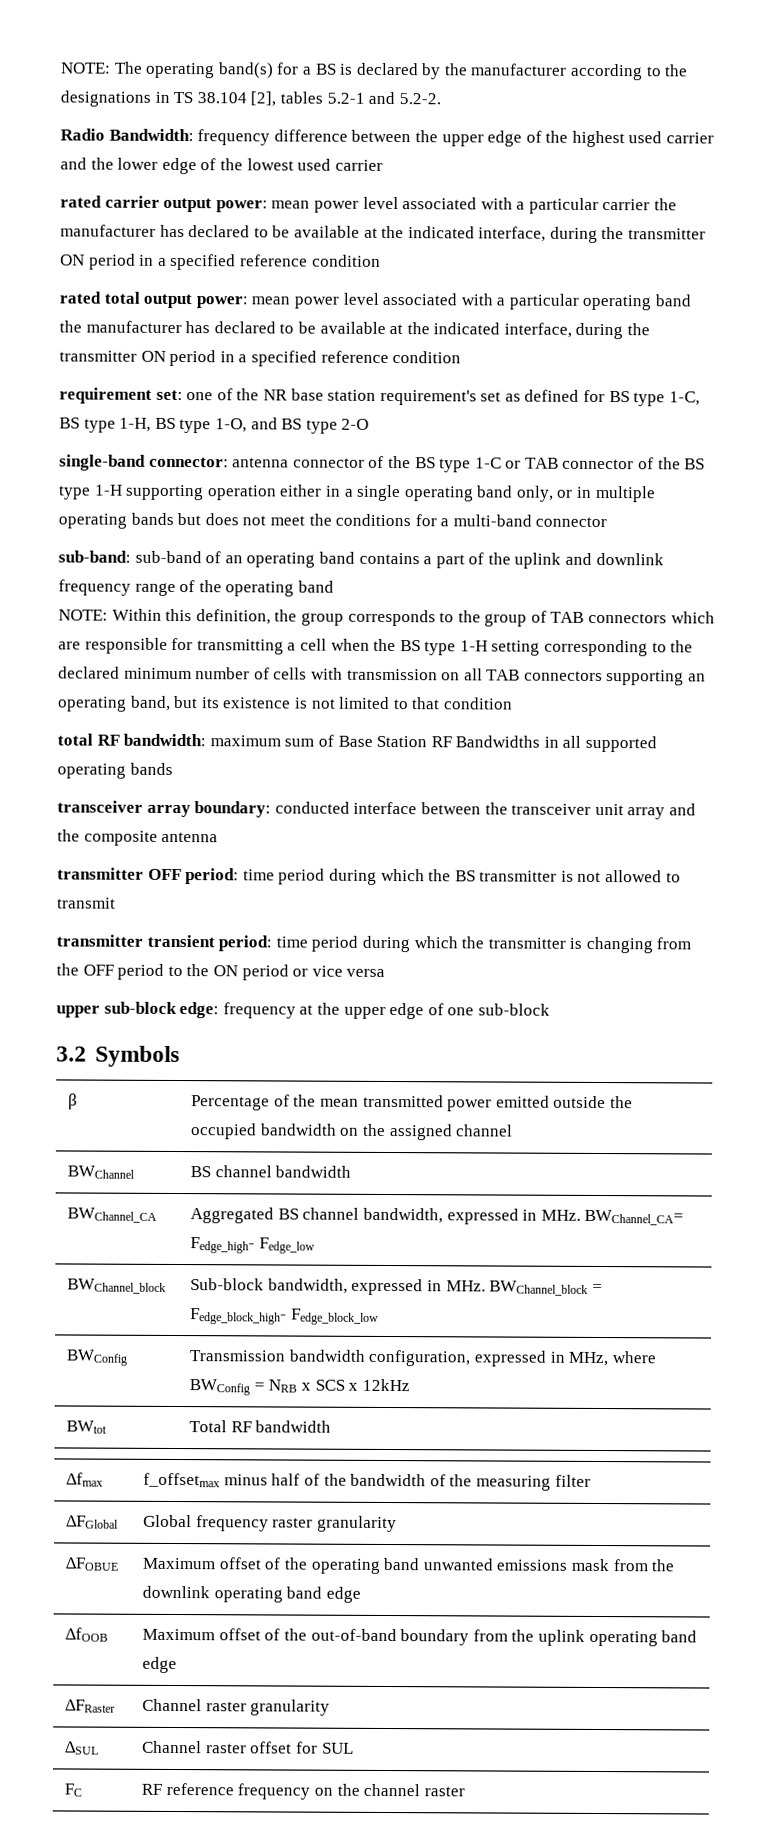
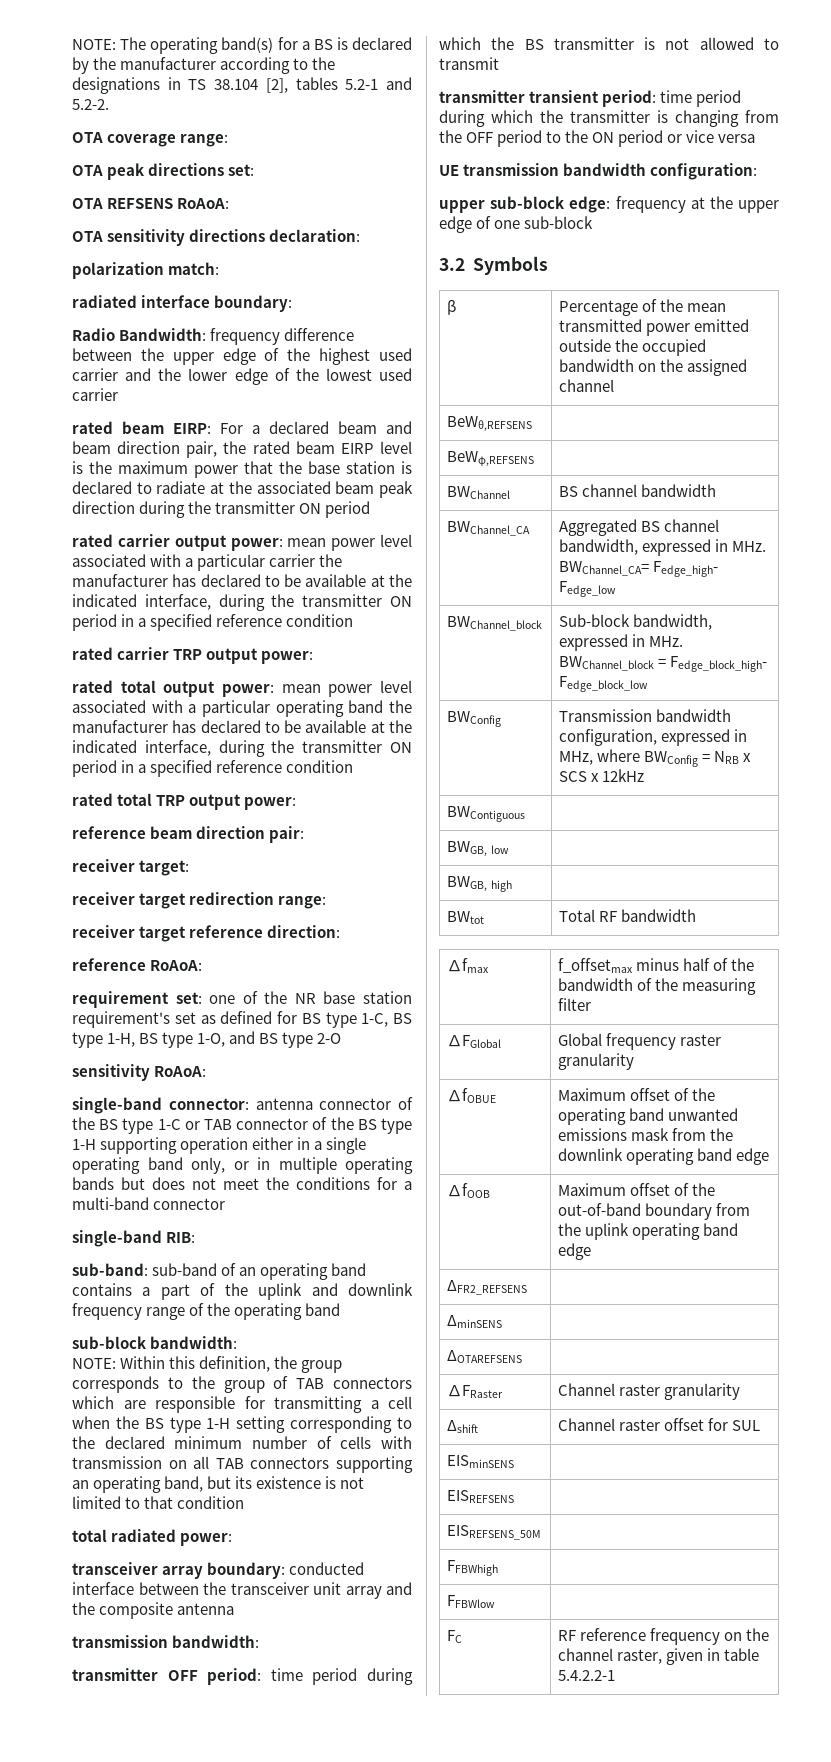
(441, 99) none -> [72,132,229,147] [72,163,255,180] [72,198,230,209] [72,229,361,246] [72,262,220,279] [72,295,293,312] // OTA coverage range: // OTA peak directions set: // OTA REFSENS RoAoA: // OTA sensitivity directions declaration: // polarization match: // radiated interface boundary:
(383, 165) none -> [72,421,412,434] [72,441,412,458] [72,461,412,478] [72,481,414,498] [72,501,371,518] // rated beam EIRP: For a declared beam and beam direction pair, the rated beam EIRP level is the maximum power that the base station is declared to radiate at the associated beam peak direction during the transmitter ON period
(381, 260) none -> [72,647,314,664] // rated carrier TRP output power:
(462, 357) none -> [72,793,297,810] [72,826,305,843] [72,859,190,876] [72,892,327,909] [72,925,341,942] [72,958,203,971] // rated total TRP output power: // reference beam direction pair: // receiver target: // receiver target redirection range: // receiver target reference direction: // reference RoAoA:
(370, 424) none -> [72,1064,207,1081] // sensitivity RoAoA:
(608, 522) none -> [72,1230,196,1247] // single-band RIB:
(334, 586) none -> [72,1336,238,1349] // sub-block bandwidth:
[96,733,658,753] [57,762,173,779] RF bandwidth: maximum sum of Base Station RF Bandwidths in all supported operating bands -> [111,1529,233,1546] radiated power:
(219, 837) none -> [72,1635,260,1648] // transmission bandwidth:
(386, 972) none -> [439,163,758,180] // UE transmission bandwidth configuration:
(514, 1130) none -> [447,416,533,431] [447,451,535,466] // BeWθ,REFSENS | // BeWφ,REFSENS |
(410, 1385) none -> [447,806,526,822] [447,841,510,856] [447,876,513,892] // BWContiguous | // BWGB, low | // BWGB, high |
[65,1556,120,1571] ∆FOBUE -> [447,1088,497,1103] ∆fOBUE
(178, 1665) none -> [447,1280,528,1295] [447,1315,503,1328] [447,1350,523,1363] // ΔFR2_REFSENS | // ΔminSENS | // ΔOTAREFSENS |
[65,1740,100,1755] ∆SUL -> [447,1420,479,1433] Δshift
(354, 1748) none -> [447,1455,515,1468] [447,1490,515,1503] [447,1525,542,1540] [447,1560,499,1576] [447,1595,496,1608] // EISminSENS | // EISREFSENS | // EISREFSENS_50M | // FFBWhigh | // FFBWlow |
[423,1786,465,1797] raster -> [617,1648,760,1665] [558,1670,616,1681] raster, given in table 5.4.2.2-1

